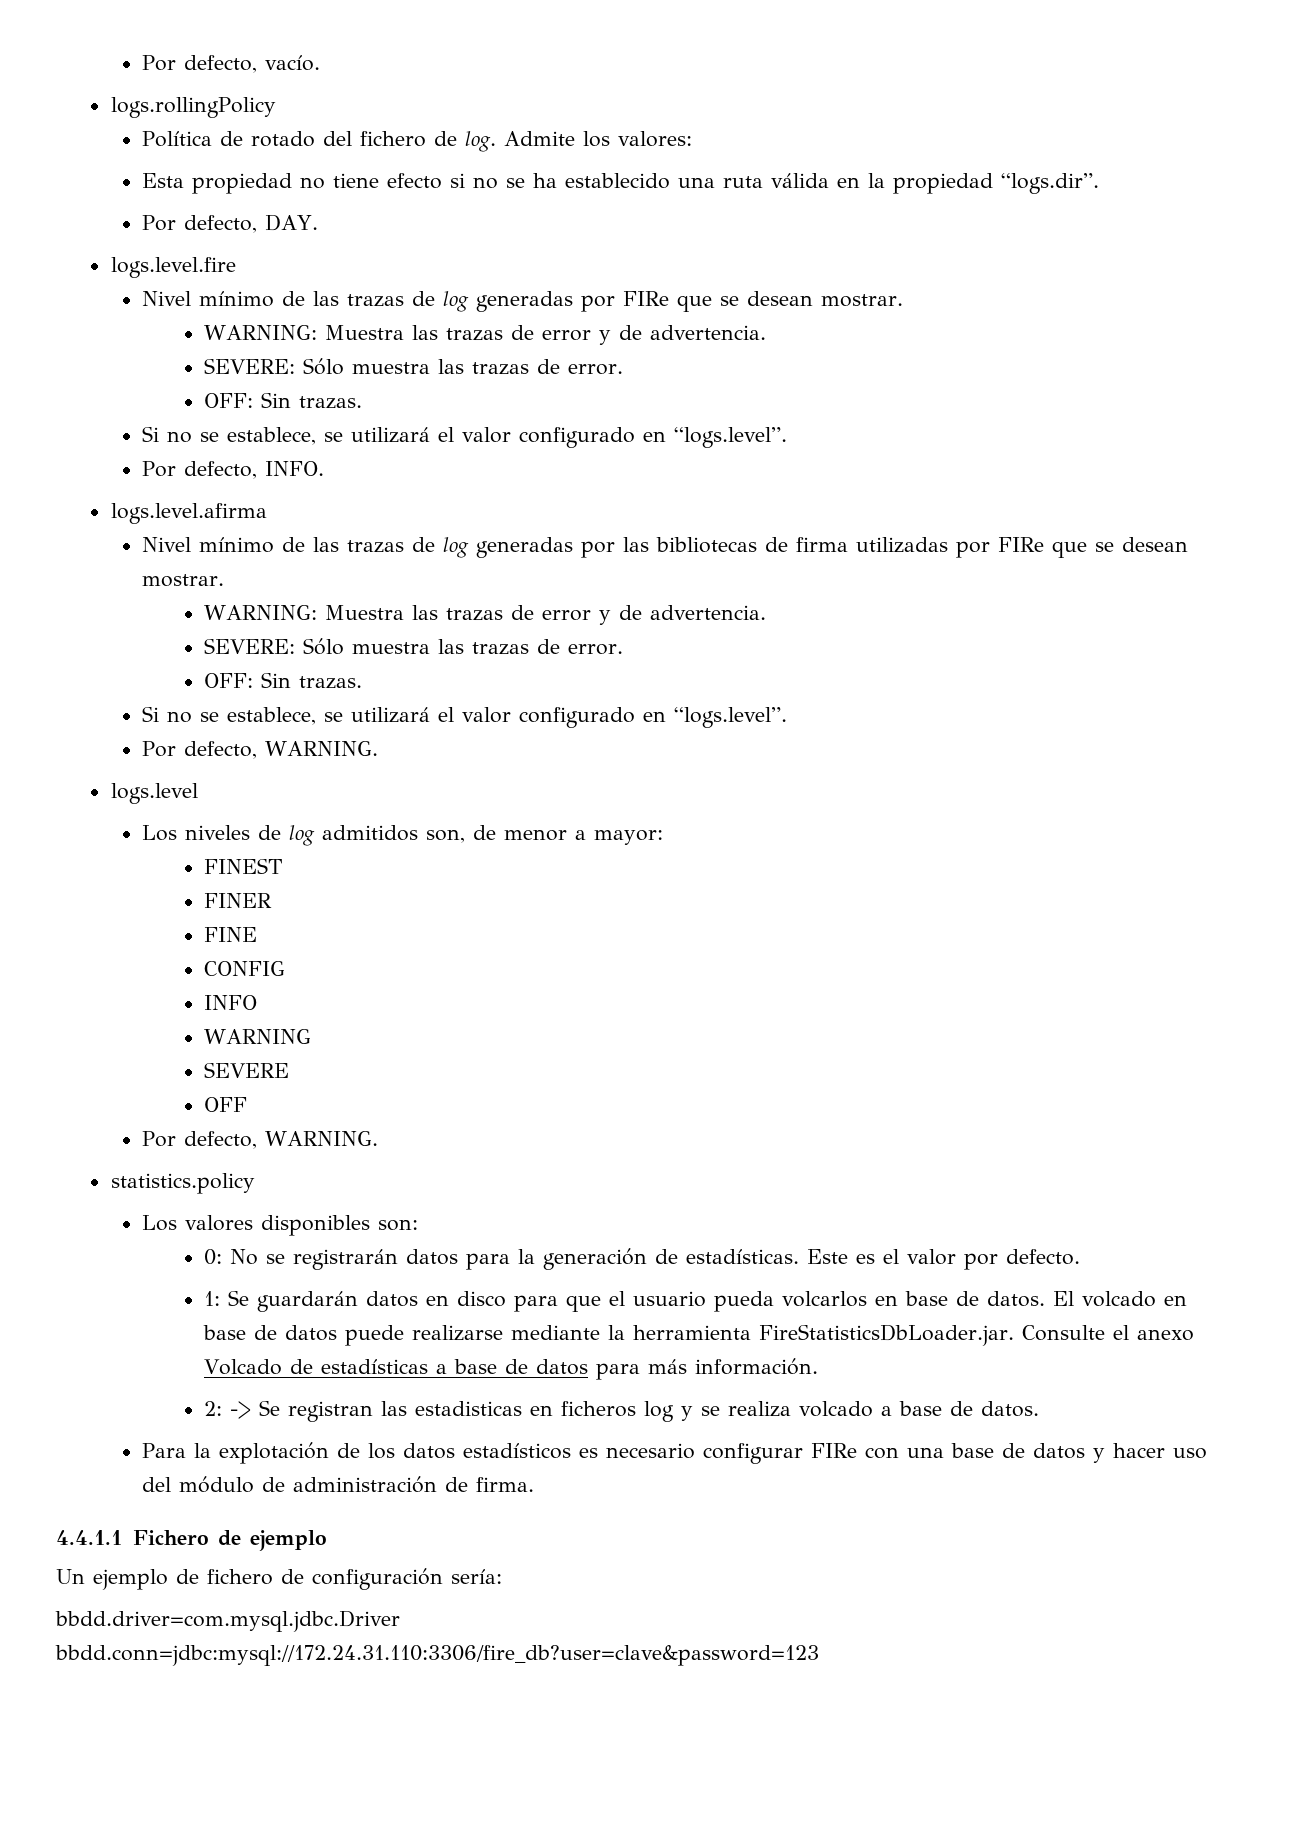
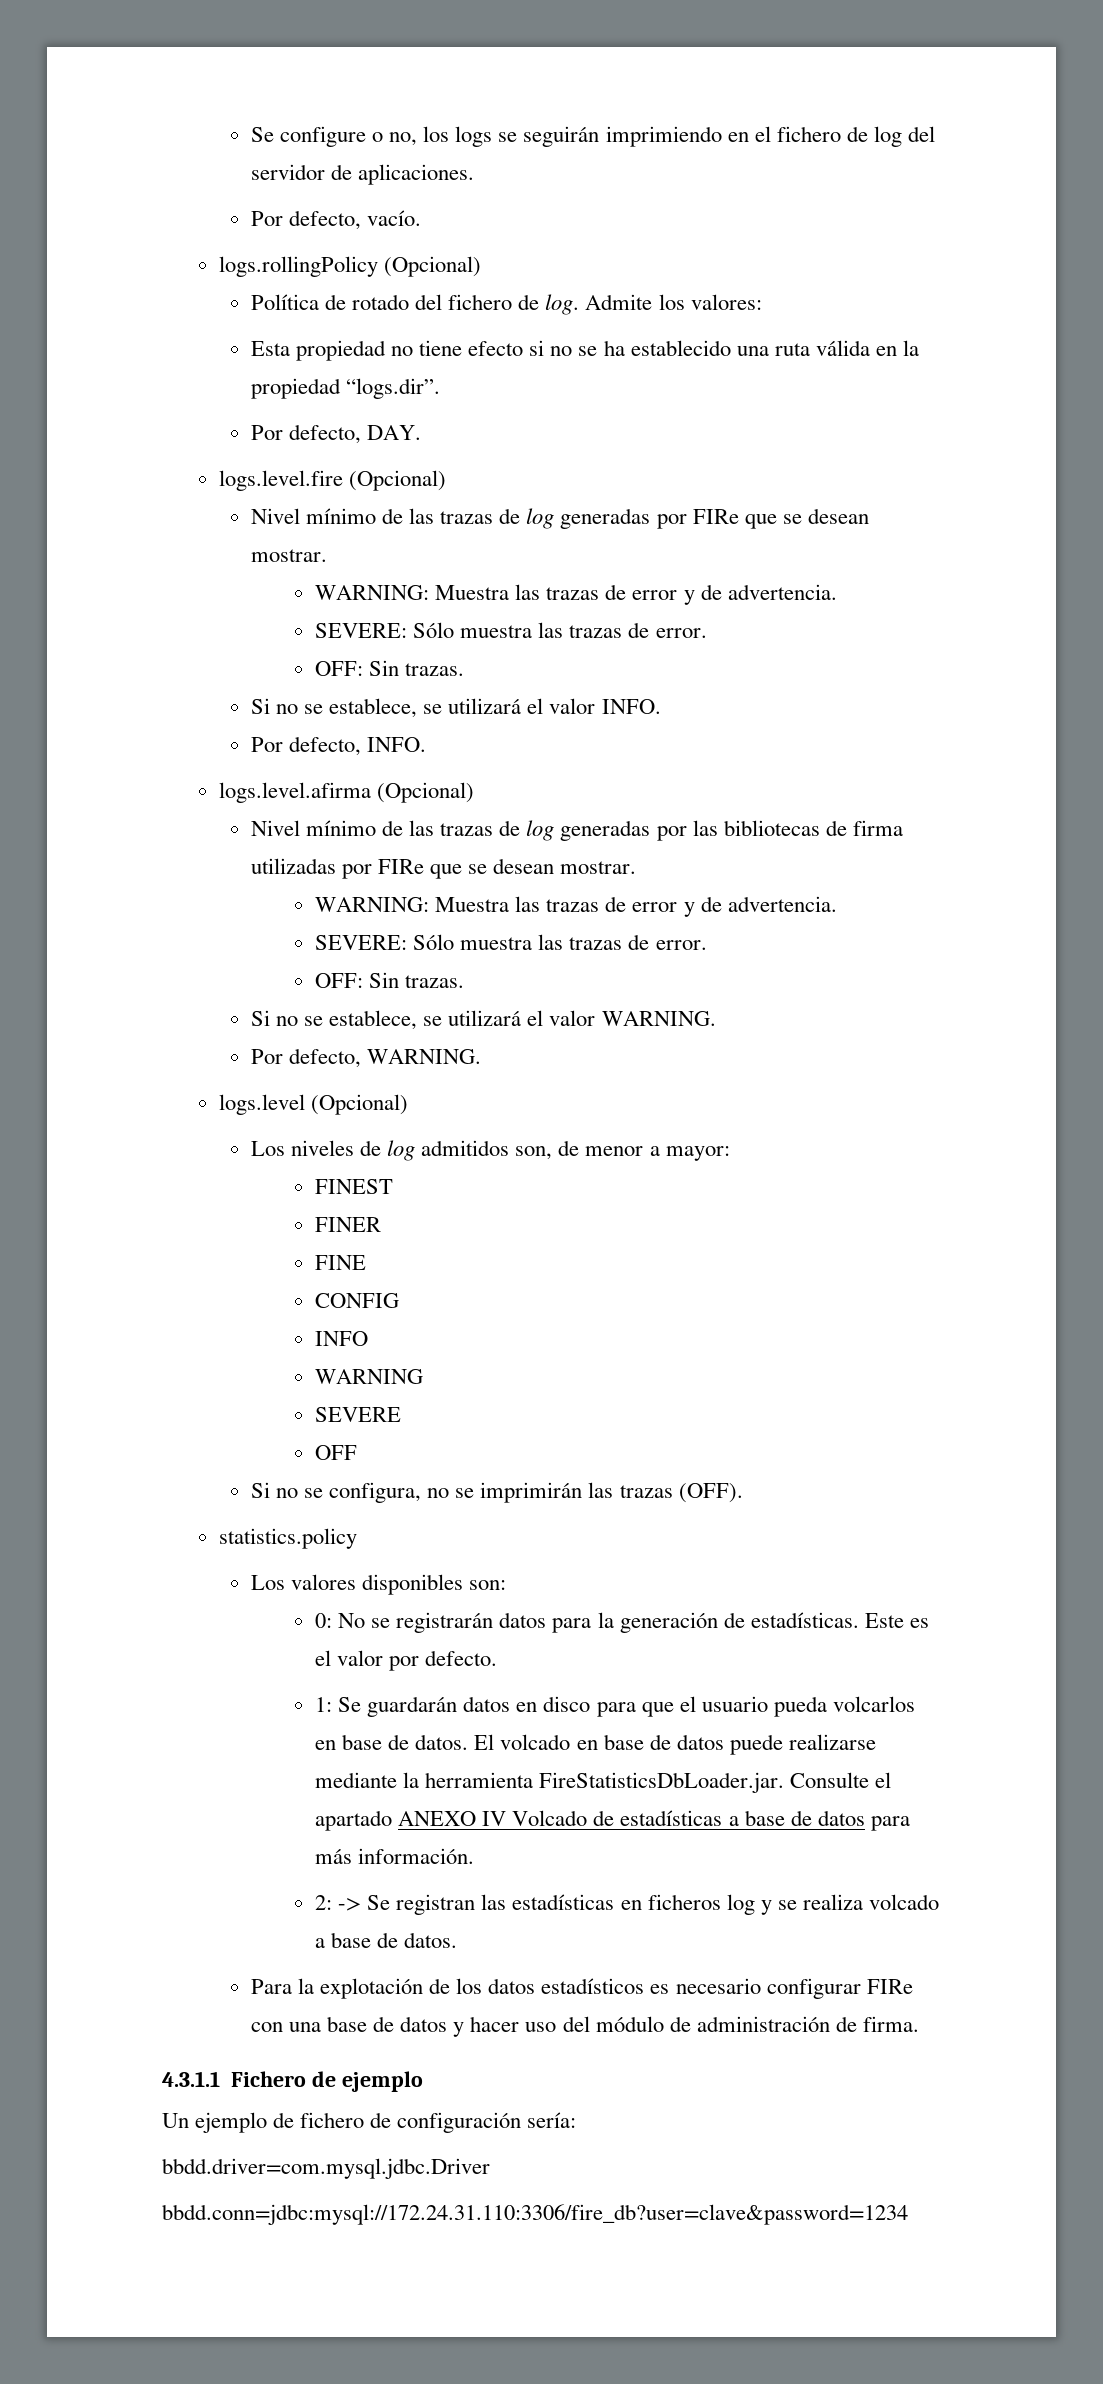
(141, 63) none -> [250,126,935,147] [250,164,475,185] Se configure o no, los logs se seguirán imprimiendo en el fichero de log del servidor de aplicaciones. //
(276, 107) none -> [383,256,481,277] (Opcional)
(236, 267) none -> [348,470,446,491] (Opcional)
[518,427,787,448] configurado en “logs.level”. -> [601,699,661,714] INFO.
(267, 513) none -> [376,782,474,803] (Opcional)
[518,707,787,728] configurado en “logs.level”. -> [601,1011,716,1026] WARNING.
(198, 793) none -> [310,1094,408,1115] (Opcional)
[141,1131,378,1149] Por defecto, WARNING. -> [250,1482,743,1503] Si no se configura, no se imprimirán las trazas (OFF).
[1137,1329,1195,1341] anexo -> [315,1810,507,1831] apartado ANEXO IV
[415,1401,523,1416] estadisticas -> [512,1894,615,1910] estadísticas
[56,1530,122,1545] 4.4.1.1 -> [162,2071,220,2087] 4.3.1.1
[55,1645,819,1666] bbdd.conn=jdbc:mysql://172.24.31.110:3306/fire_db?user=clave&password=123 -> [162,2204,908,2225] bbdd.conn=jdbc:mysql://172.24.31.110:3306/fire_db?user=clave&password=1234

